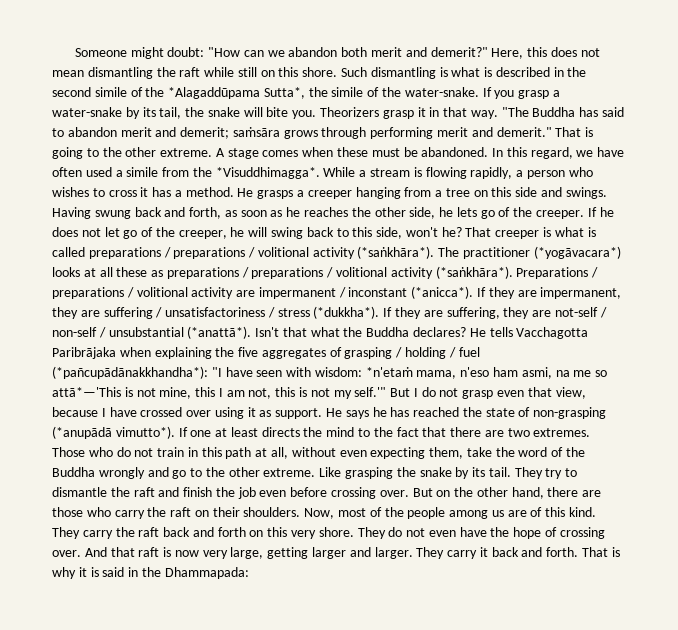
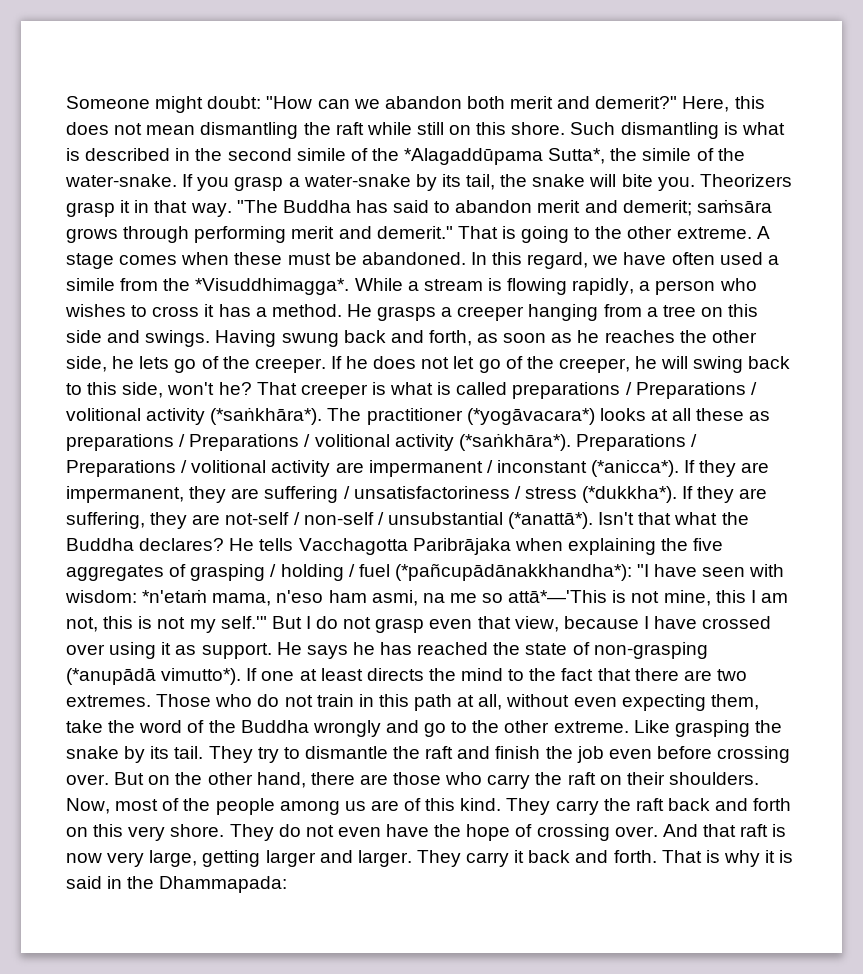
[173,247,246,259] preparations -> [635,382,746,399] Preparations
[251,267,324,279] preparations -> [189,434,300,451] Preparations
[52,287,124,299] preparations -> [66,460,176,477] Preparations

